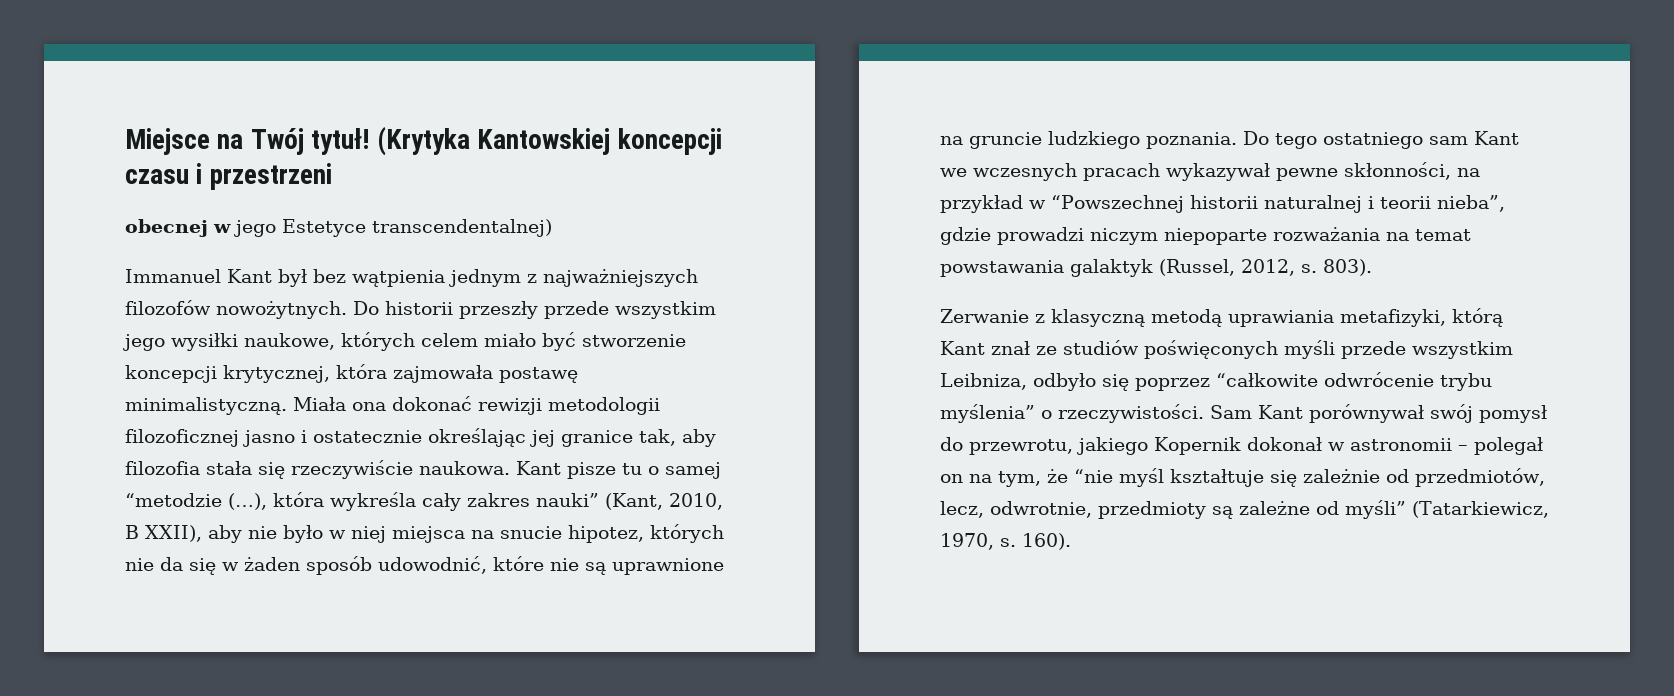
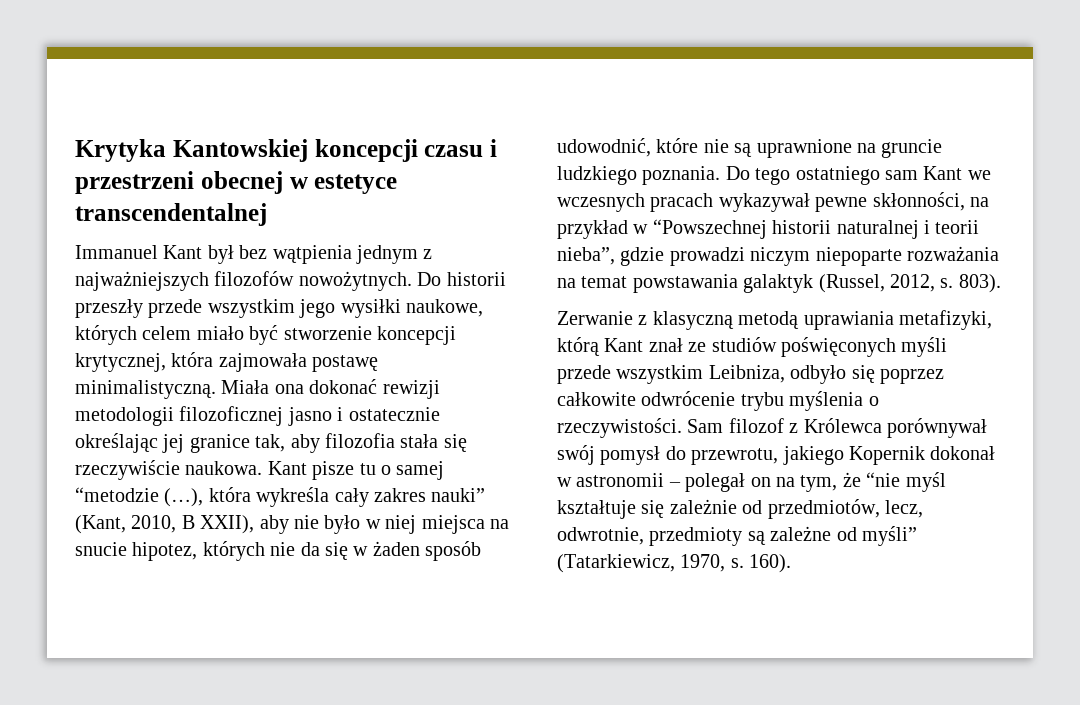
[125,127,470,156] Miejsce na Twój tytuł! (Krytyka -> [75,139,166,162] Krytyka
(332, 176) // -> (194, 182) none
[234,219,552,237] jego Estetyce transcendentalnej) -> [314,174,398,194] [75,203,267,226] estetyce transcendentalnej
[1216,373,1318,387] “całkowite -> [557,392,636,406] całkowite
[940,404,1035,423] myślenia” -> [789,391,864,411] myślenia
[1258,405,1303,419] Kant -> [728,418,882,433] filozof z Królewca

